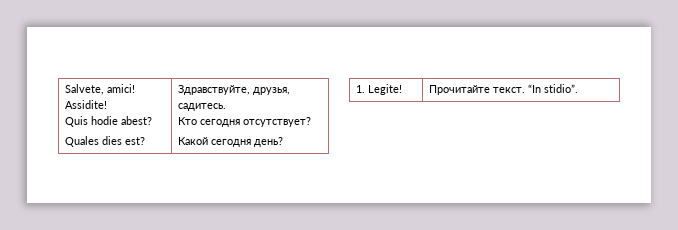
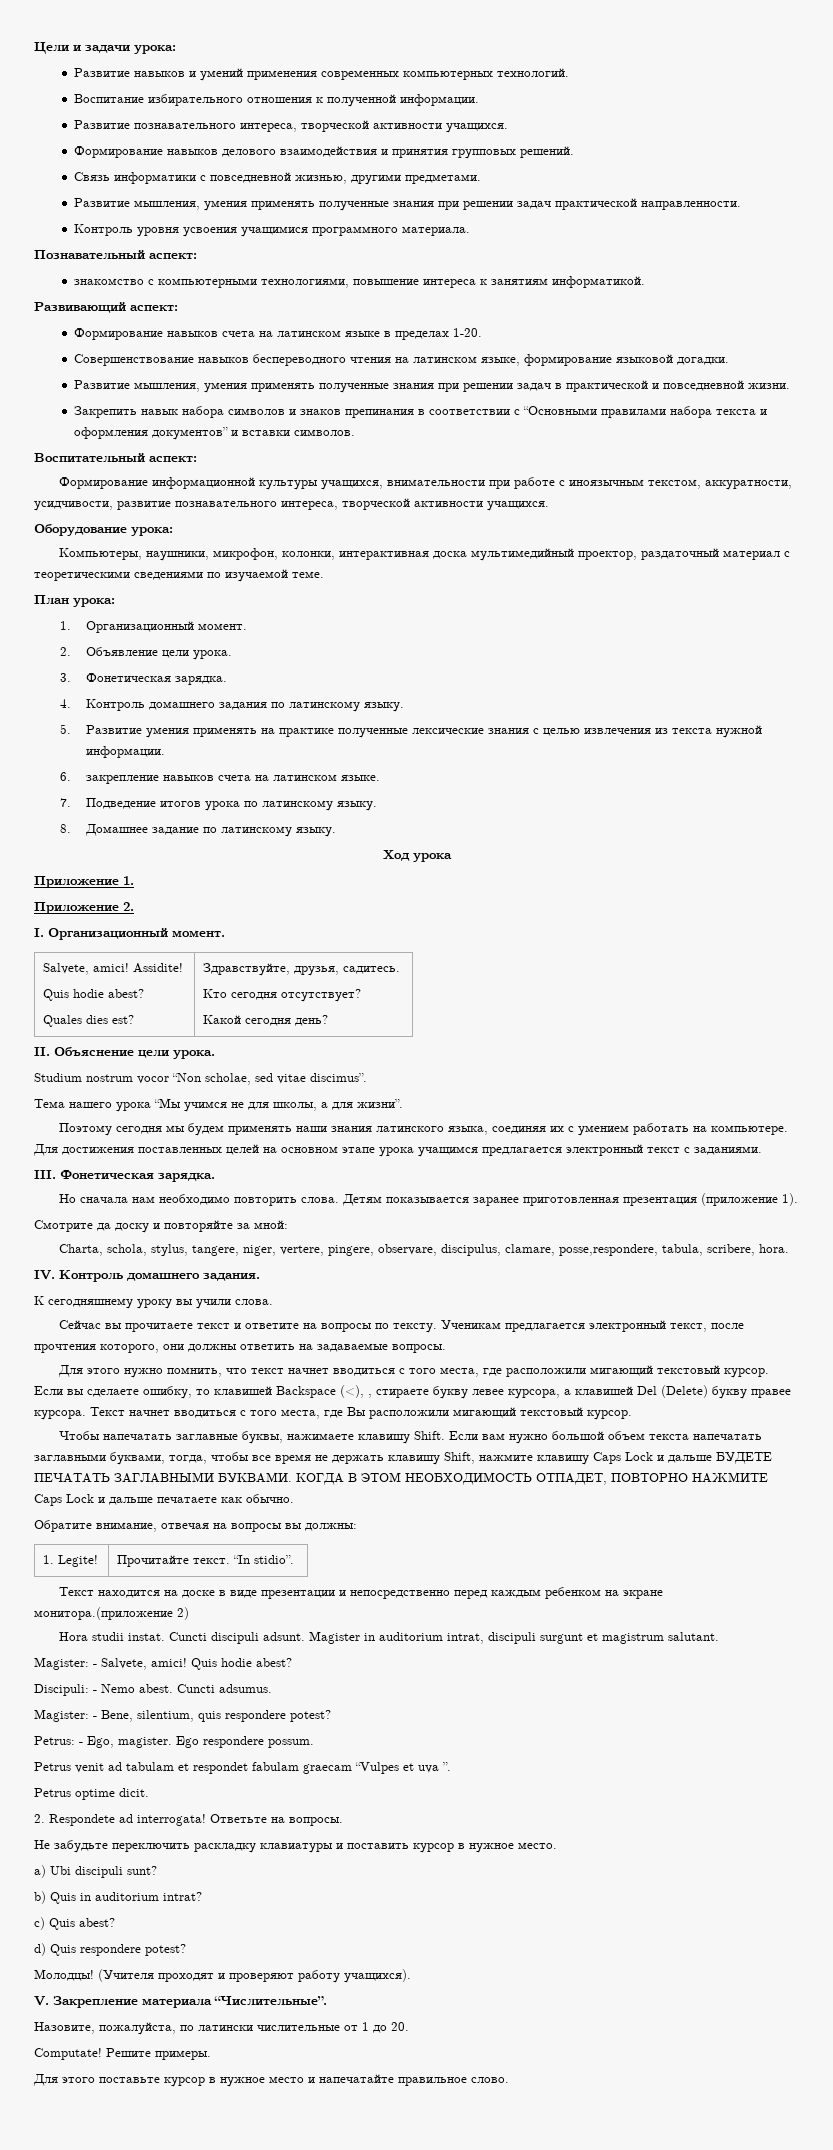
(65, 89) none -> [34,42,176,54] [74,68,570,81] [74,94,480,107] [74,120,509,133] [74,146,575,159] [74,172,482,185] [74,198,742,211] [74,224,471,237] [34,250,197,259] [74,276,646,288] [34,302,178,313] [74,328,483,340] [74,354,730,366] [74,380,791,393] [74,406,768,418] [74,427,356,440] [34,453,197,462] [59,477,793,490] [34,498,549,511] [34,524,173,536] [59,548,791,561] [34,569,324,582] [34,595,115,607] [59,621,247,633] [59,647,232,660] [59,673,227,685] [59,699,404,712] [59,724,762,738] [85,746,165,758] [59,772,380,784] [59,798,377,811] [59,824,336,837] [382,850,452,862] [34,876,134,888] [34,902,134,914] [34,928,225,940] Цели и задачи урока: // Развитие навыков и умений применения современных компьютерных технологий. // Воспитание избирательного отношения к полученной информации. // Развитие познавательного интереса, творческой активности учащихся. // Формирование навыков делового взаимодействия и принятия групповых решений. // Связь информатики с повседневной жизнью, другими предметами. // Развитие мышления, умения применять полученные знания при решении задач практической направленности. // Контроль уровня усвоения учащимися программного материала. // Познавательный аспект: // знакомство с компьютерными технологиями, повышение интереса к занятиям информатикой. // Развивающий аспект: // Формирование навыков счета на латинском языке в пределах 1-20. // Совершенствование навыков беспереводного чтения на латинском языке, формирование языковой догадки. // Развитие мышления, умения применять полученные знания при решении задач в практической и повседневной жизни. // Закрепить навык набора символов и знаков препинания в соответствии с “Основными правилами набора текста и оформления документов” и вставки символов. // Воспитательный аспект: // Формирование информационной культуры учащихся, внимательности при работе с иноязычным текстом, аккуратности, усидчивости, развитие познавательного интереса, творческой активности учащихся. // Оборудование урока: // Компьютеры, наушники, микрофон, колонки, интерактивная доска мультимедийный проектор, раздаточный материал с теоретическими сведениями по изучаемой теме. // План урока: // 1. Организационный момент. // 2. Объявление цели урока. // 3. Фонетическая зарядка. // 4. Контроль домашнего задания по латинскому языку. // 5. Развитие умения применять на практике полученные лексические знания с целью извлечения из текста нужной информации. // 6. закрепление навыков счета на латинском языке. // 7. Подведение итогов урока по латинскому языку. // 8. Домашнее задание по латинскому языку. // Ход урока // Приложение 1. // Приложение 2. // I. Организационный момент. //
(284, 142) none -> [34,1047,215,1059] [34,1073,367,1085] [34,1098,403,1112] [59,1123,789,1136] [33,1144,762,1157] [34,1169,215,1182] [59,1193,799,1206] [34,1220,288,1233] [59,1244,790,1256] [34,1270,260,1282] [34,1296,273,1309] [59,1320,745,1333] [34,1343,446,1353] [58,1365,770,1378] [34,1385,791,1399] [34,1407,632,1420] [59,1431,763,1444] [34,1452,772,1465] [34,1472,768,1485] [34,1494,294,1506] [34,1520,357,1532] // II. Объяснение цели урока. // Studium nostrum vocor “Non scholae, sed vitae discimus”. // Тема нашего урока “Мы учимся не для школы, а для жизни”. // Поэтому cегодня мы будем применять наши знания латинского языка, соединяя их с умением работать на компьютере. Для достижения поставленных целей на основном этапе урока учащимся предлагается электронный текст с заданиями. // III. Фонетическая зарядка. // Но сначала нам необходимо повторить слова. Детям показывается заранее приготовленная презентация (приложение 1). // Смотрите да доску и повторяйте за мной: // Charta, schola, stylus, tangere, niger, vertere, pingere, observare, discipulus, clamare, posse,respondere, tabula, scribere, hora. // IV. Контроль домашнего задания. // К сегодняшнему уроку вы учили слова. // Сейчас вы прочитаете текст и ответите на вопросы по тексту. Ученикам предлагается электронный текст, после прочтения которого, они должны ответить на задаваемые вопросы. // Для этого нужно помнить, что текст начнет вводиться с того места, где расположили мигающий текстовый курсор. Если вы сделаете ошибку, то клавишей Backspace (<), , стираете букву левее курсора, а клавишей Del (Delete) букву правее курсора. Текст начнет вводиться с того места, где Вы расположили мигающий текстовый курсор. // Чтобы напечатать заглавные буквы, нажимаете клавишу Shift. Если вам нужно большой объем текста напечатать заглавными буквами, тогда, чтобы все время не держать клавишу Shift, нажмите клавишу Caps Lock и дальше БУДЕТЕ ПЕЧАТАТЬ ЗАГЛАВНЫМИ БУКВАМИ. КОГДА В ЭТОМ НЕОБХОДИМОСТЬ ОТПАДЕТ, ПОВТОРНО НАЖМИТЕ Caps Lock и дальше печатаете как обычно. // Обратите внимание, отвечая на вопросы вы должны:
(579, 88) none -> [59,1587,664,1599] [34,1607,189,1620] [59,1631,720,1644] [34,1657,292,1670] [34,1684,272,1696] [34,1709,331,1722] [34,1736,314,1748] [34,1762,451,1774] [34,1788,149,1800] [34,1814,343,1826] [34,1840,557,1853] [34,1865,157,1878] [34,1891,202,1904] [34,1917,115,1930] [34,1943,186,1956] [34,1969,411,1983] [34,1995,327,2008] [34,2022,409,2035] [34,2048,211,2060] [33,2074,509,2087] // Текст находится на доске в виде презентации и непосредственно перед каждым ребенком на экране монитора.(приложение 2) // Hora studii instat. Cuncti discipuli adsunt. Magister in auditorium intrat, discipuli surgunt et magistrum salutant. // Magister: - Salvete, amici! Quis hodie abest? // Discipuli: - Nemo abest. Cuncti adsumus. // Magister: - Bene, silentium, quis respondere potest? // Petrus: - Ego, magister. Ego respondere possum. // Petrus venit ad tabulam et respondet fabulam graecam “Vulpes et uva ”. // Petrus optime dicit. // 2. Respondete ad interrogata! Ответьте на вопросы. // Не забудьте переключить раскладку клавиатуры и поставить курсор в нужное место. // a) Ubi discipuli sunt? // b) Quis in auditorium intrat? // c) Quis abest? // d) Quis respondere potest? // Молодцы! (Учителя проходят и проверяют работу учащихся). // V. Закрепление материала “Числительные”. // Назовите, пожалуйста, по латински числительные от 1 до 20. // Computate! Решите примеры. // Для этого поставьте курсор в нужное место и напечатайте правильное слово.

